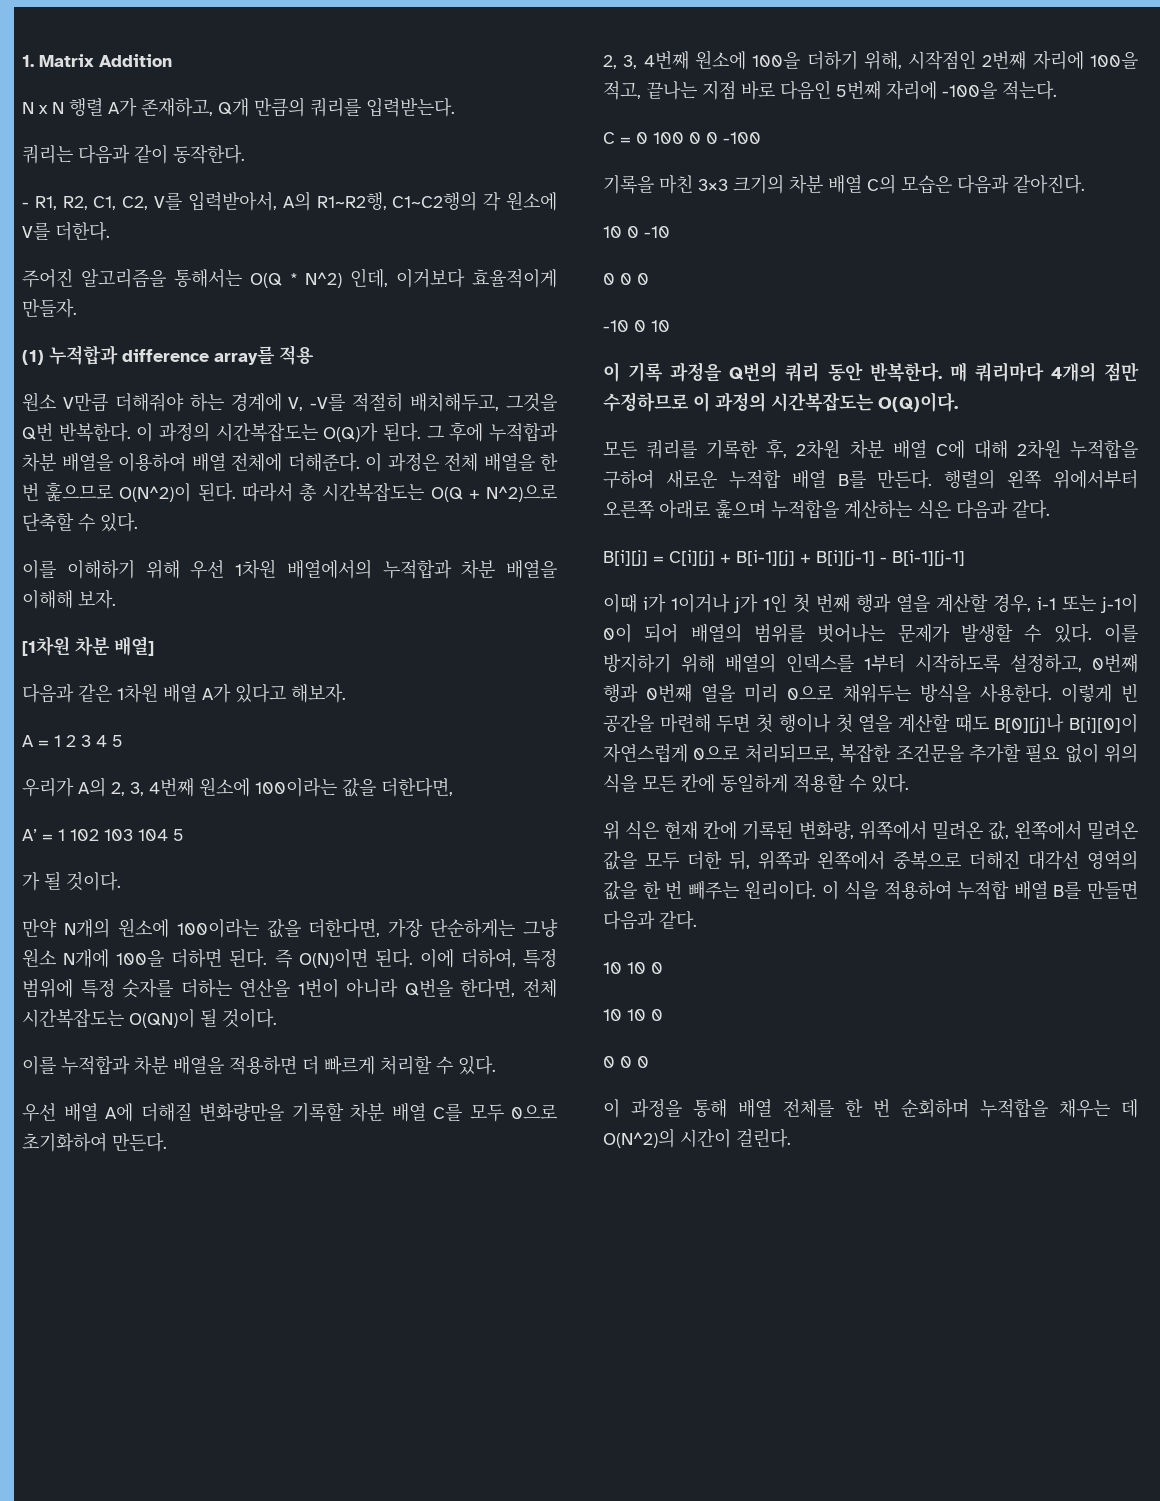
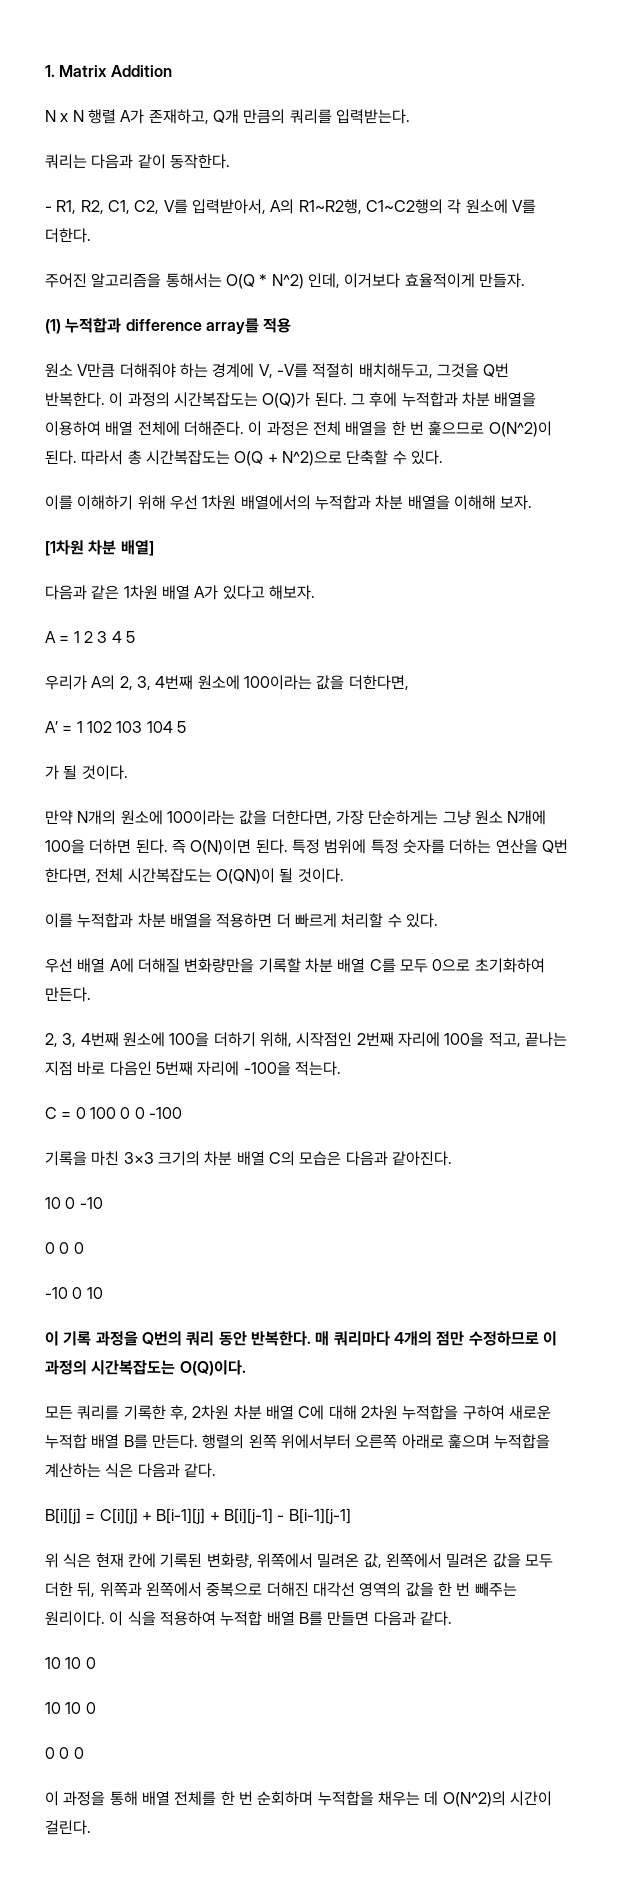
[419,949,516,968] 이에 더하여, -> (288, 846) none
[297,979,453,998] 1번이 아니라 Q번을 -> [541,839,568,853] Q번
[603,593,1138,613] [603,623,1138,643] [603,653,1138,673] [603,683,1138,703] [603,713,1138,733] [603,743,1138,763] [603,773,909,793] // 이때 i가 1이거나 j가 1인 첫 번째 행과 열을 계산할 경우, i-1 또는 j-1이 0이 되어 배열의 범위를 벗어나는 문제가 발생할 수 있다. 이를 방지하기 위해 배열의 인덱스를 1부터 시작하도록 설정하고, 0번째 행과 0번째 열을 미리 0으로 채워두는 방식을 사용한다. 이렇게 빈 공간을 마련해 두면 첫 행이나 첫 열을 계산할 때도 B[0][j]나 B[i][0]이 자연스럽게 0으로 처리되므로, 복잡한 조건문을 추가할 필요 없이 위의 식을 모든 칸에 동일하게 적용할 수 있다. -> (351, 1516) none

